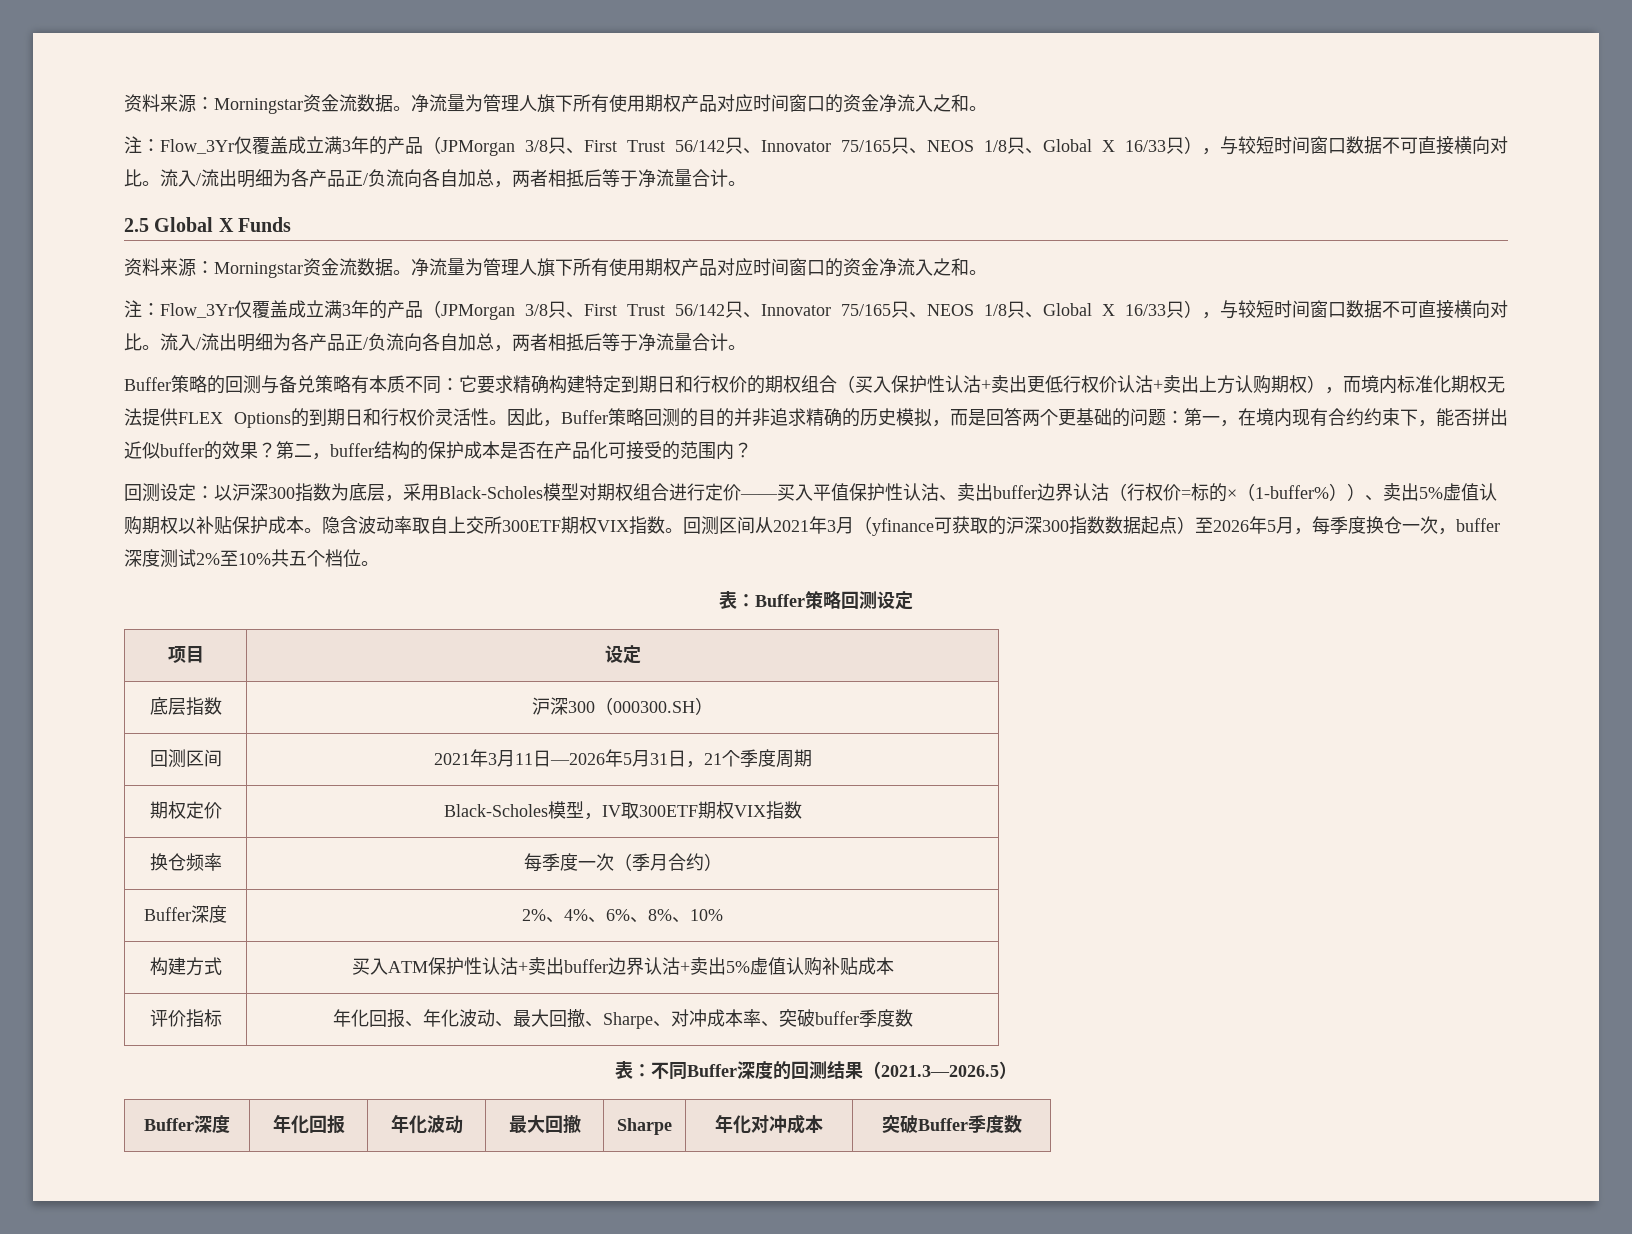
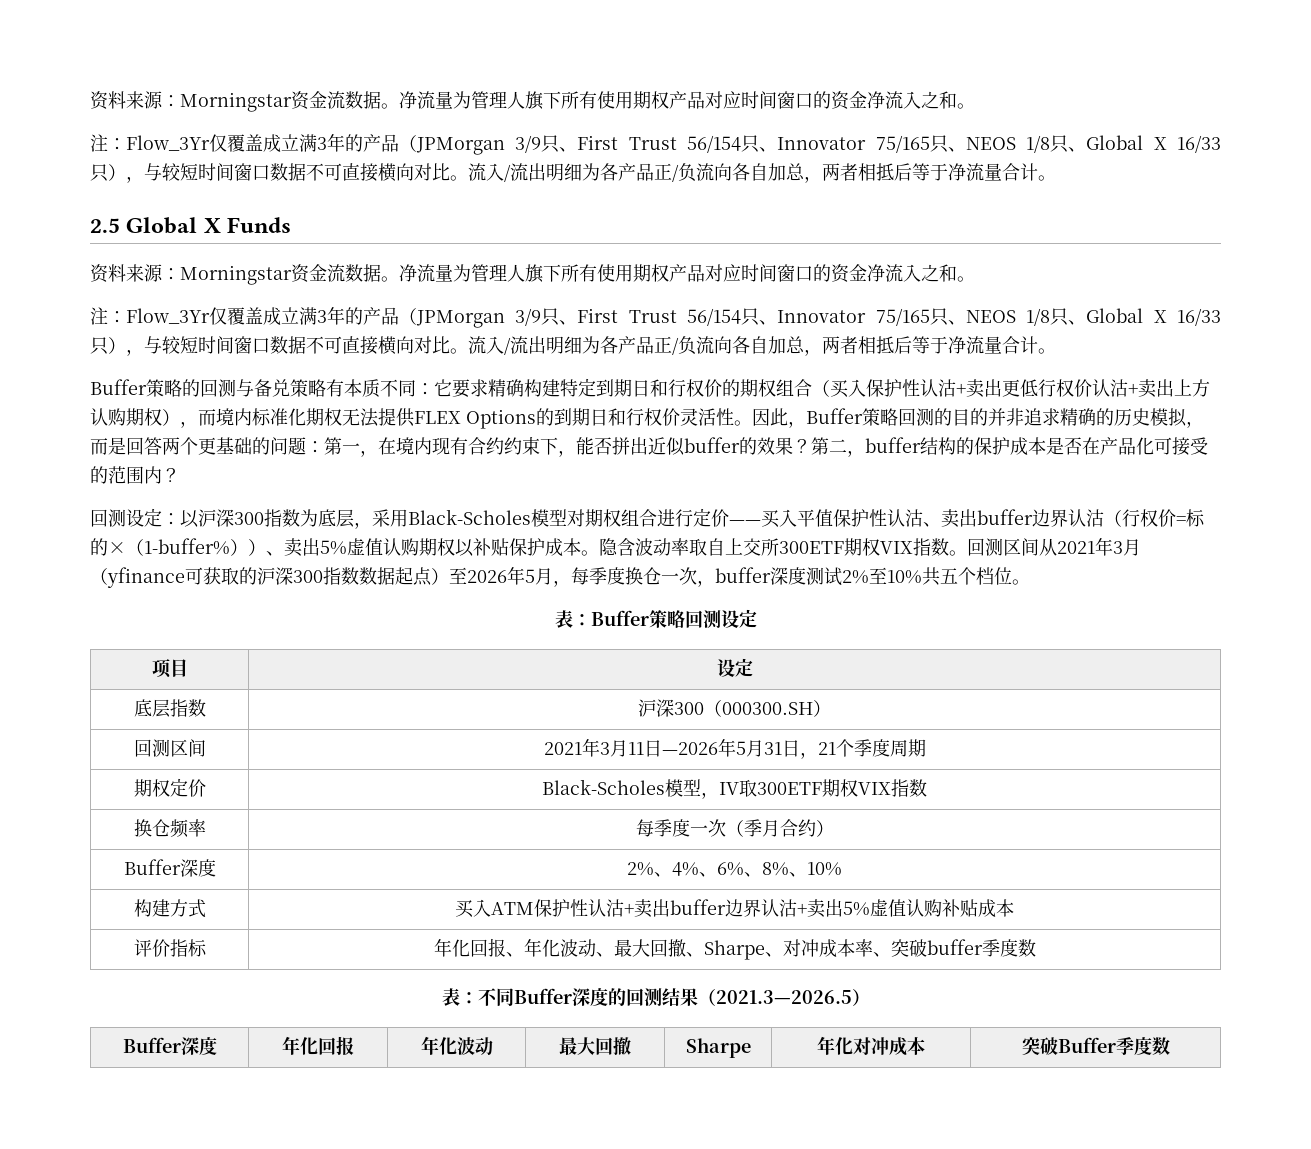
[525,137,725,154] 3/8只、First Trust 56/142 -> [515,135,742,153] 3/9只、First Trust 56/154
[525,301,725,318] 3/8只、First Trust 56/142 -> [515,308,742,326] 3/9只、First Trust 56/154

